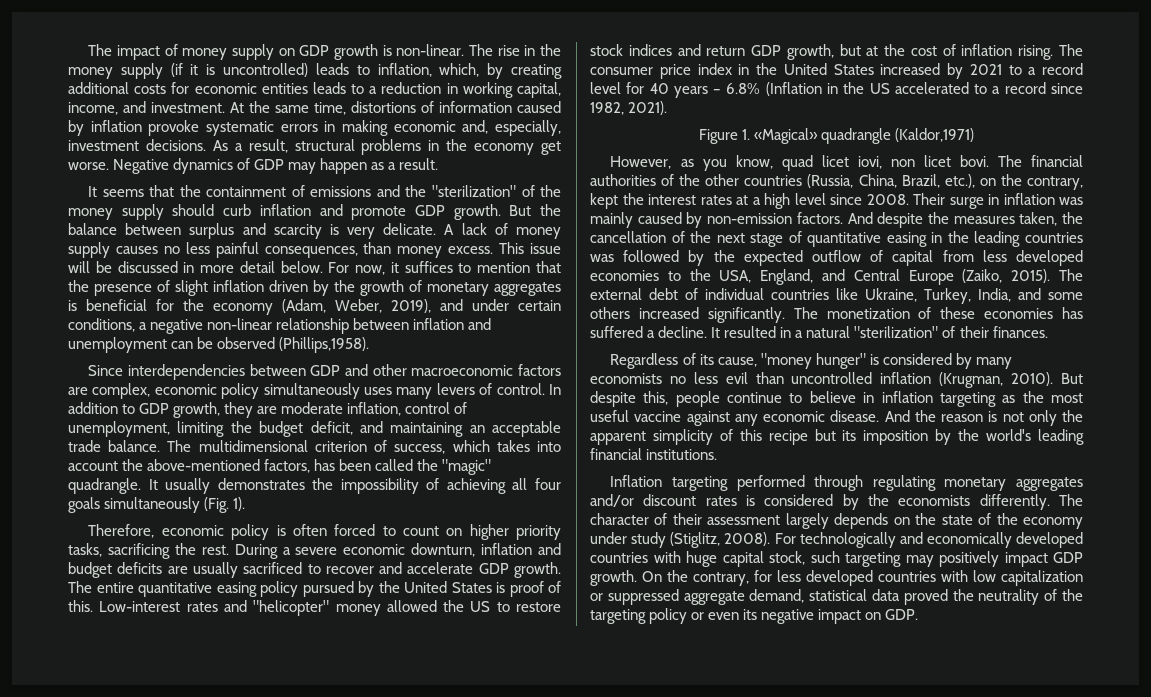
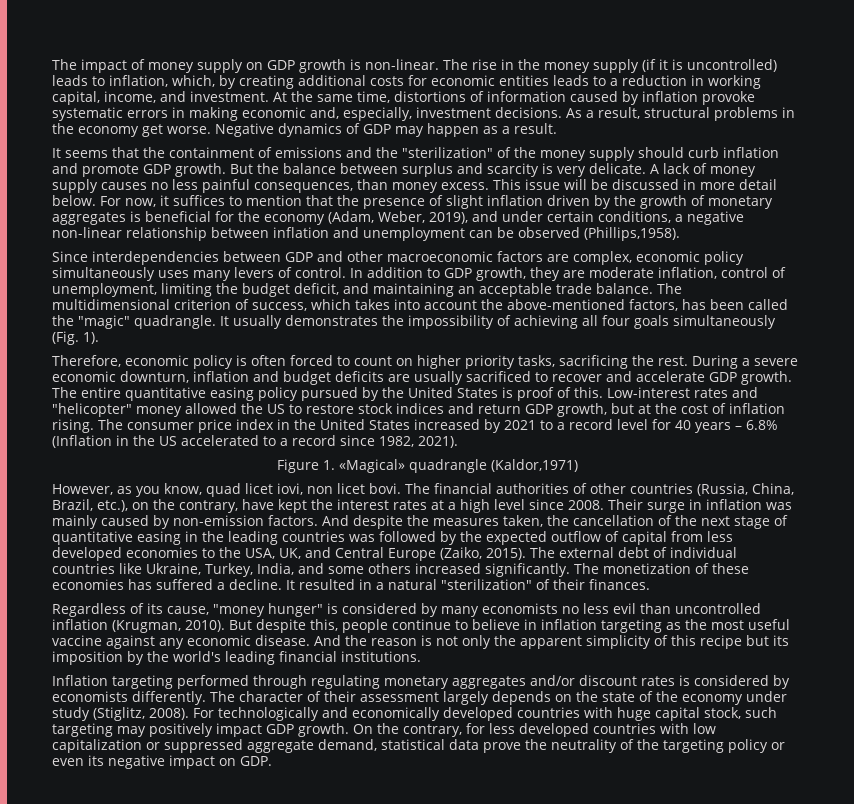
[679,174,701,186] the -> (587, 488) none
(1084, 183) none -> [242,499,274,510] have
[760,269,814,285] England, -> [279,548,301,559] UK,
[868,494,889,506] the -> (790, 682) none
[903,589,948,605] proved -> [483,742,521,753] prove

